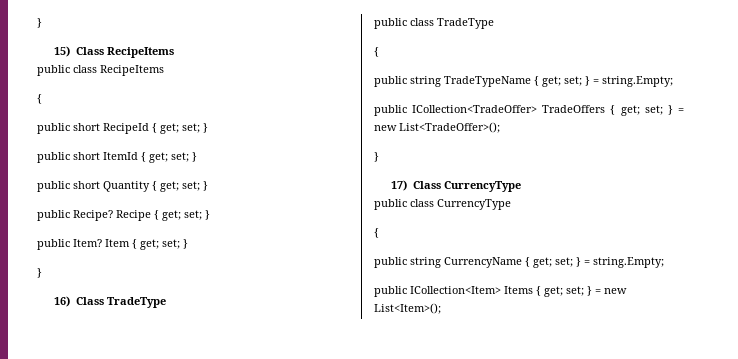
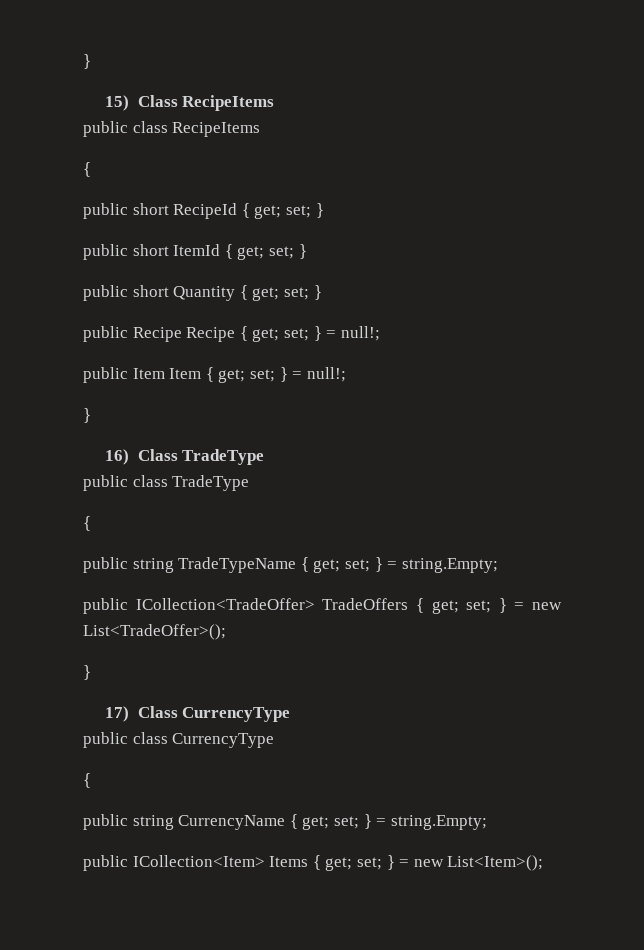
[73,210,113,221] Recipe? -> [132,327,182,342] Recipe
[37,239,102,250] // public Item? -> [326,326,380,341] [83,367,165,383] = null!; // public Item
(188, 244) none -> [292,367,346,382] = null!;

